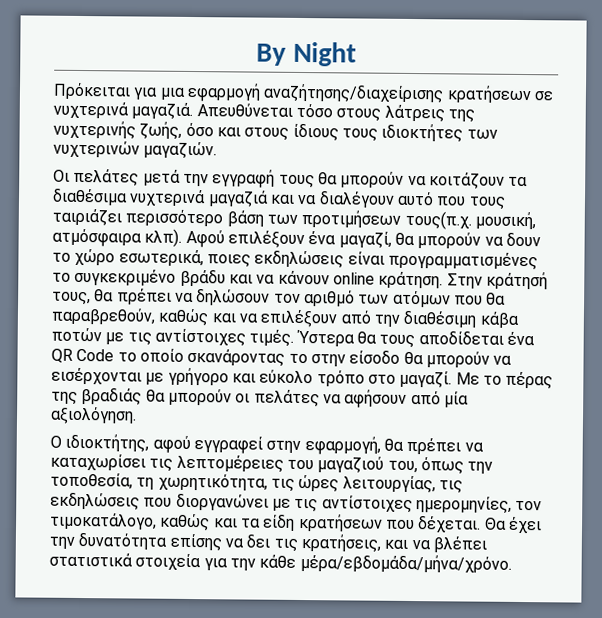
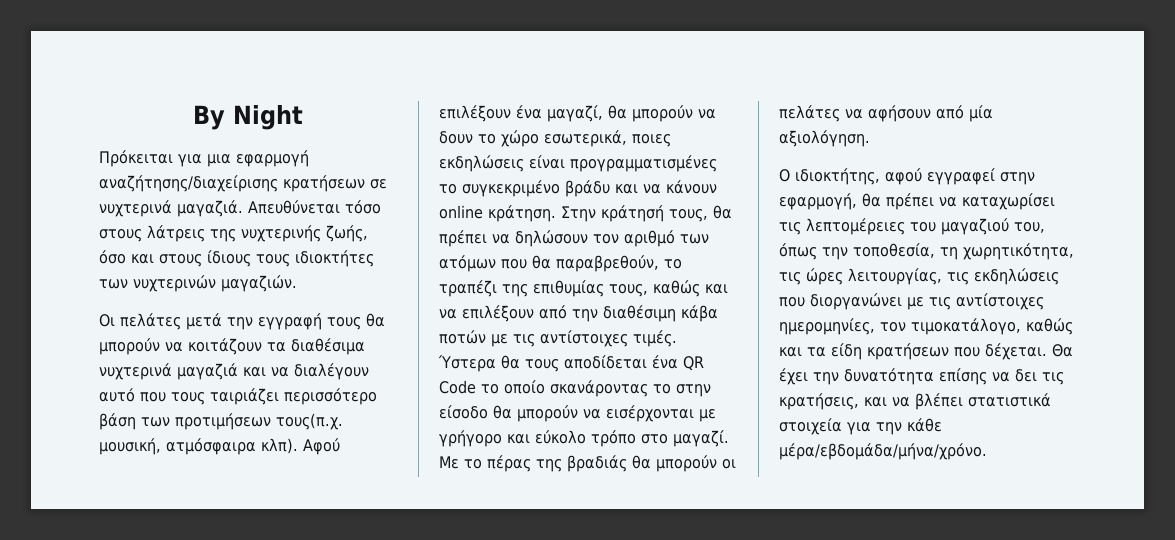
(155, 316) none -> [664,259,682,269] [439,280,648,297] το τραπέζι της επιθυμίας τους,

